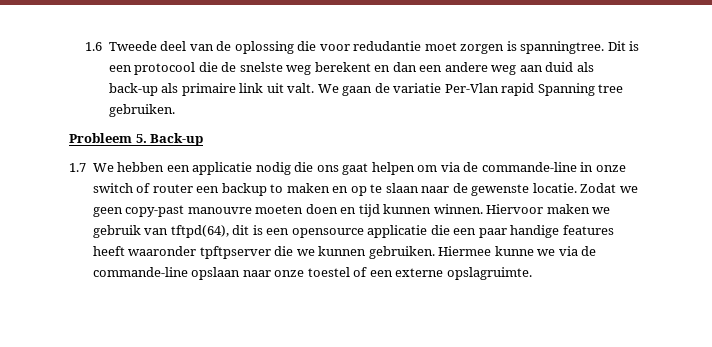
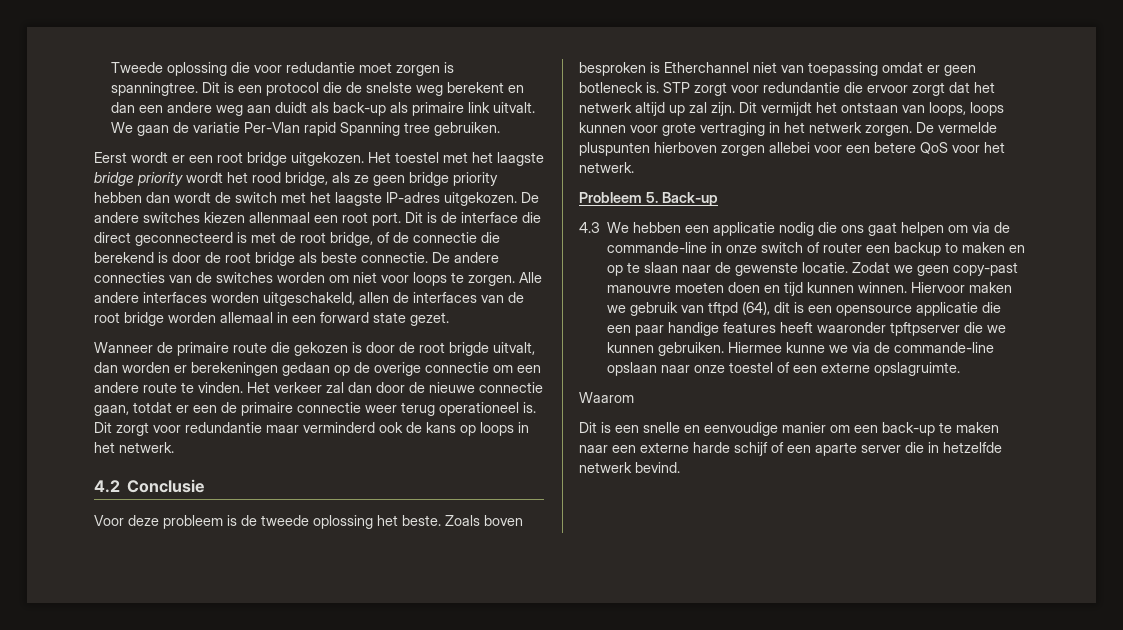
[85,41,232,51] 1.6 Tweede deel van de -> [110,62,163,73] Tweede
[134,62,196,75] protocool -> [265,82,319,96] protocol
[545,62,574,72] duid -> [274,102,307,113] duidt
[266,83,315,93] uit valt. -> [492,102,535,113] uitvalt.
(175, 110) none -> [94,152,544,166] [94,172,498,186] [94,192,539,206] [94,212,541,226] [94,232,500,246] [94,252,499,266] [94,272,542,286] [94,292,524,306] [94,312,449,326] [94,342,535,356] [94,362,541,376] [94,382,543,393] [94,402,536,416] [94,422,529,436] [94,442,174,453] [94,479,205,493] [94,515,523,529] [579,62,976,76] [579,82,995,96] [579,102,1004,116] [579,122,997,136] [579,142,1005,156] [579,162,634,173] // Eerst wordt er een root bridge uitgekozen. Het toestel met het laagste bridge priority wordt het rood bridge, als ze geen bridge priority hebben dan wordt de switch met het laagste IP-adres uitgekozen. De andere switches kiezen allenmaal een root port. Dit is de interface die direct geconnecteerd is met de root bridge, of de connectie die berekend is door de root bridge als beste connectie. De andere connecties van de switches worden om niet voor loops te zorgen. Alle andere interfaces worden uitgeschakeld, allen de interfaces van de root bridge worden allemaal in een forward state gezet. // Wanneer de primaire route die gekozen is door de root brigde uitvalt, dan worden er berekeningen gedaan op de overige connectie om een andere route te vinden. Het verkeer zal dan door de nieuwe connectie gaan, totdat er een de primaire connectie weer terug operationeel is. Dit zorgt voor redundantie maar verminderd ook de kans op loops in het netwerk. // 4.2 Conclusie // Voor deze probleem is de tweede oplossing het beste. Zoals boven besproken is Etherchannel niet van toepassing omdat er geen botleneck is. STP zorgt voor redundantie die ervoor zorgt dat het netwerk altijd up zal zijn. Dit vermijdt het ontstaan van loops, loops kunnen voor grote vertraging in het netwerk zorgen. De vermelde pluspunten hierboven zorgen allebei voor een betere QoS voor het netwerk.
[69,163,86,172] 1.7 -> [579,222,600,233] 4.3
[170,225,229,238] tftpd(64), -> [708,301,771,316] tftpd (64),
(532, 273) none -> [579,392,634,403] [579,422,999,436] [579,442,1002,456] [579,462,680,473] // Waarom // Dit is een snelle en eenvoudige manier om een back-up te maken naar een externe harde schijf of een aparte server die in hetzelfde netwerk bevind.

